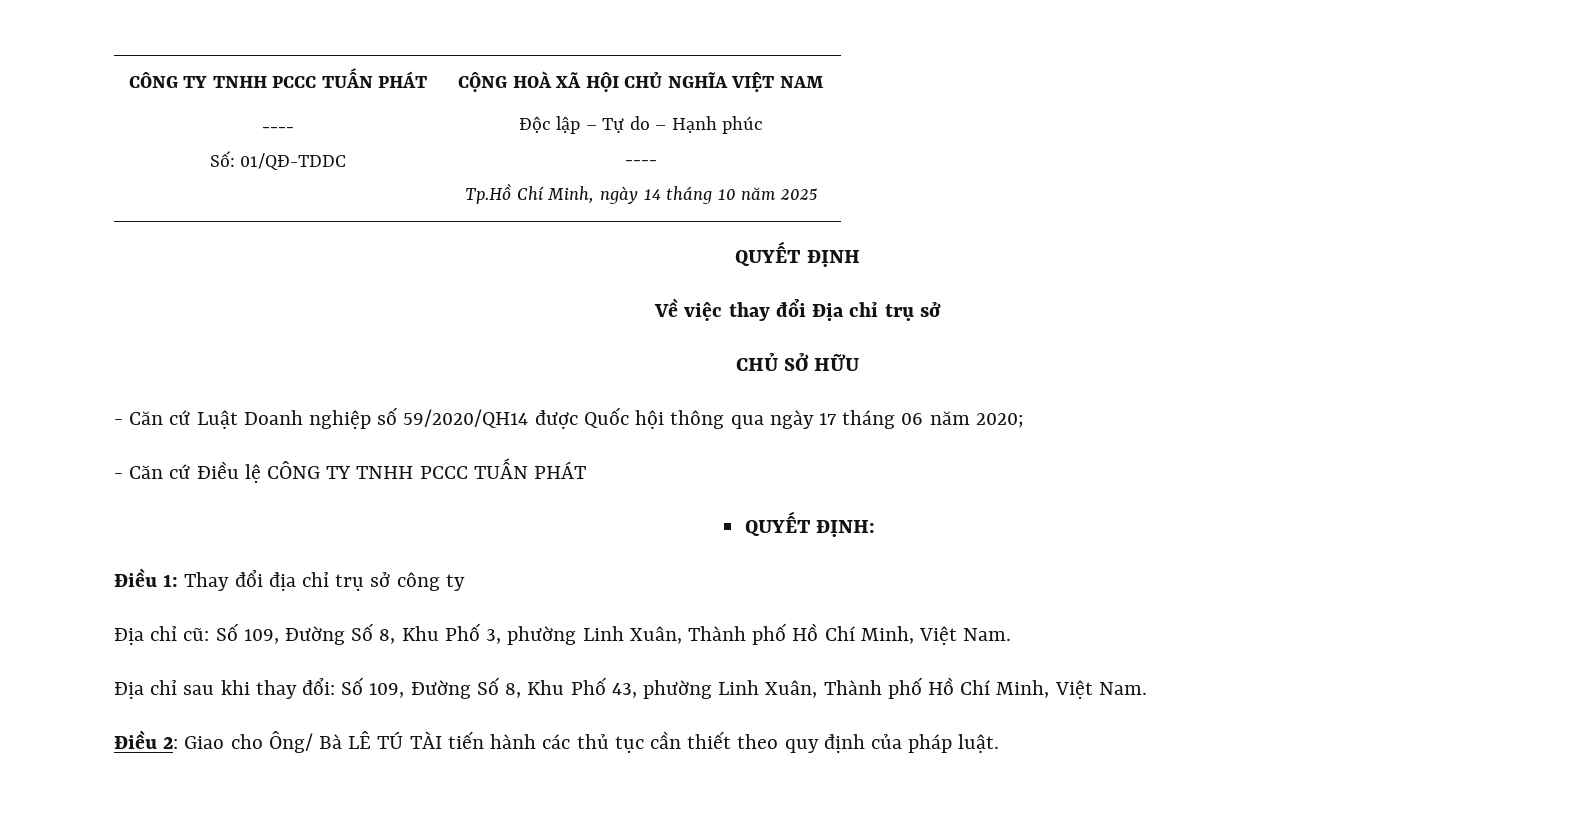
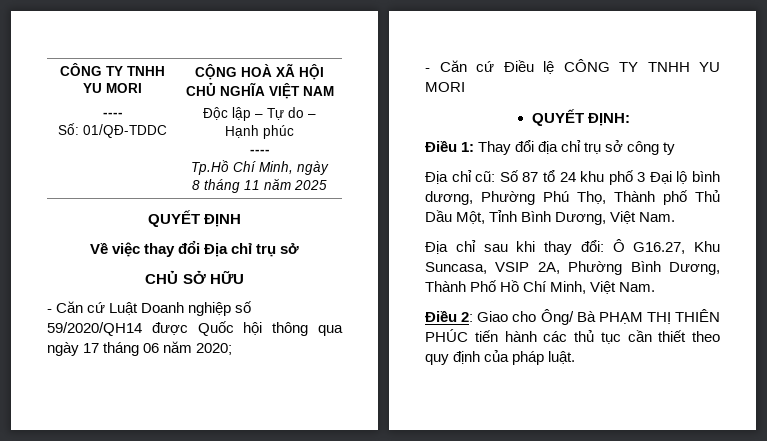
[128,68,428,88] CÔNG TY TNHH PCCC TUẤN PHÁT -> [60,63,165,76] [83,83,142,93] CÔNG TY TNHH YU MORI
[643,186,736,204] 14 tháng 10 -> [192,179,260,193] 8 tháng 11
[419,458,587,479] PCCC TUẤN PHÁT -> [699,62,720,72] [425,82,465,92] YU MORI
[243,623,914,645] 109, Đường Số 8, Khu Phố 3, phường Linh Xuân, Thành phố Hồ Chí Minh, -> [522,170,720,185] [425,190,720,205] [425,210,607,225] 87 tổ 24 khu phố 3 Đại lộ bình dương, Phường Phú Thọ, Thành phố Thủ Dầu Một, Tỉnh Bình Dương,
[341,677,922,699] Số 109, Đường Số 8, Khu Phố 43, phường Linh Xuân, Thành phố -> [612,239,720,254] [425,261,720,275] [425,280,498,292] Ô G16.27, Khu Suncasa, VSIP 2A, Phường Bình Dương, Thành Phố
[348,731,442,749] LÊ TÚ TÀI -> [598,309,720,324] [425,329,468,342] PHẠM THỊ THIÊN PHÚC

